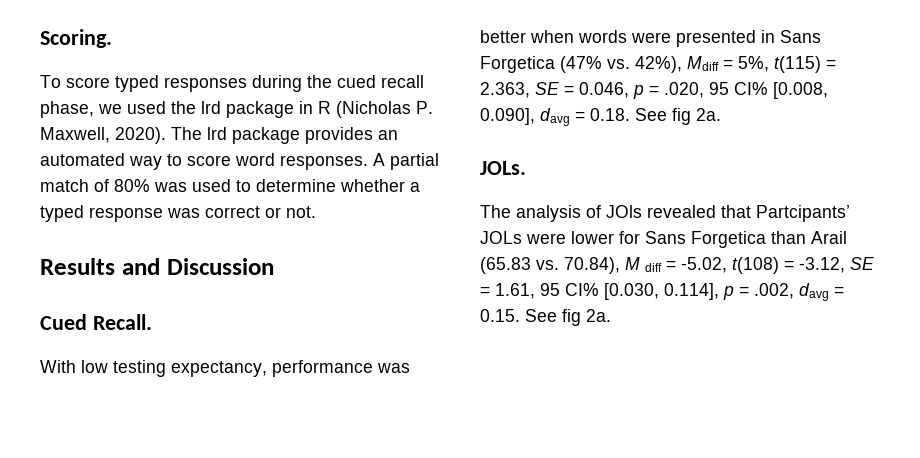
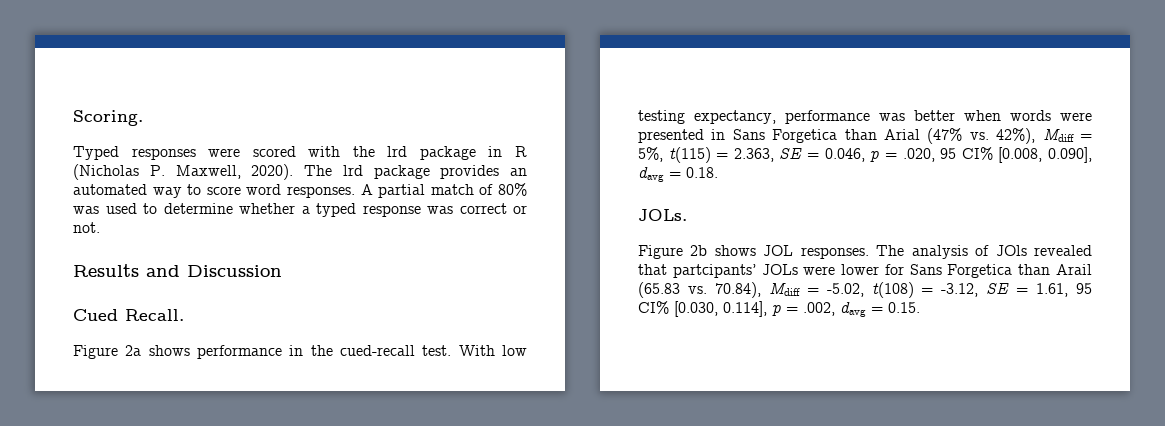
[40,75,424,92] [40,101,166,118] To score typed responses during the cued recall phase, we used -> [73,146,341,160] Typed responses were scored with
(152, 322) none -> [73,345,452,359] Figure 2a shows performance in the cued-recall test.
(555, 64) none -> [844,129,920,140] than Arial
[635,108,721,125] [480,161,526,175] See fig 2a. // JOLs. // -> [638,209,687,221] [638,245,869,259] // JOLs. // Figure 2b shows JOL responses.
[756,205,850,222] Partcipants’ -> [672,264,756,278] partcipants’
[625,257,662,272] M diff -> [768,282,800,296] Mdiff
[525,309,611,326] See fig 2a. -> (920, 307) none

